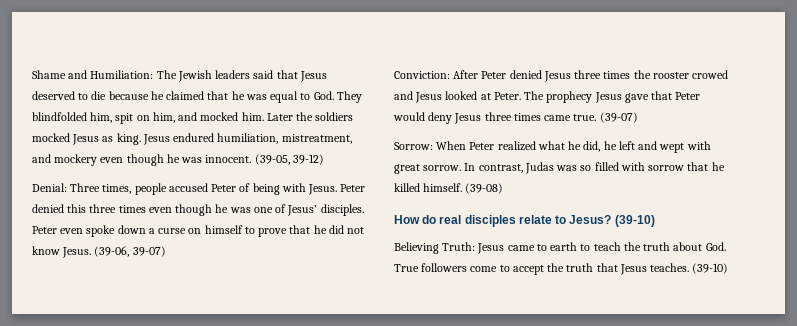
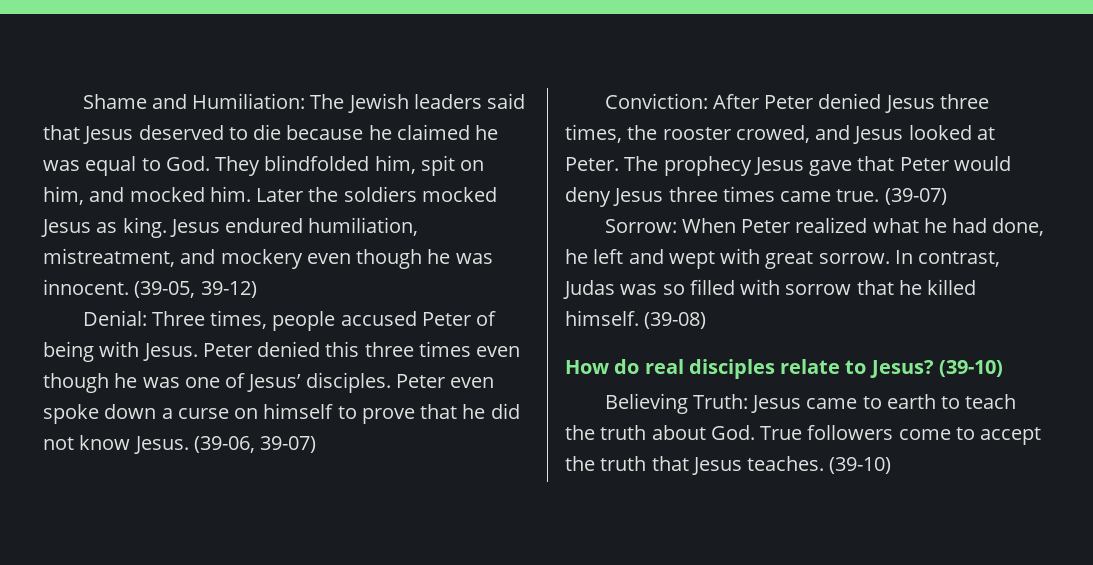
[207,91,229,100] that -> (470, 132) none
[603,71,631,79] times -> [565,124,622,143] times,
[692,70,729,79] crowed -> [735,125,810,143] crowed,
[583,141,601,152] did, -> [952,218,1045,236] had done,

